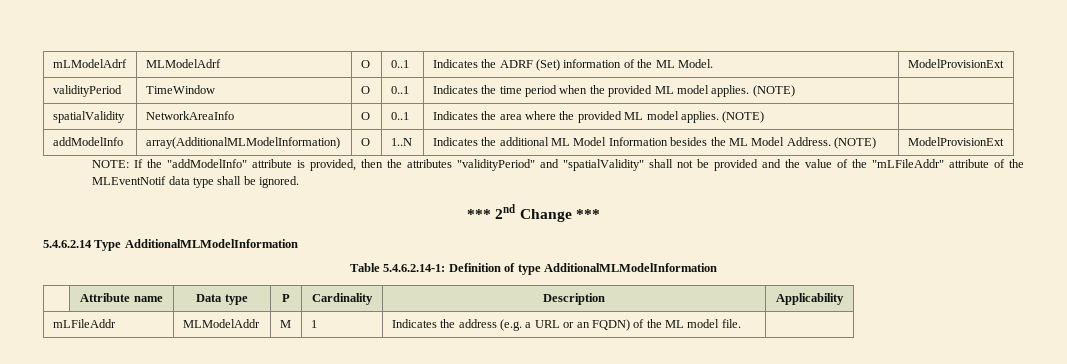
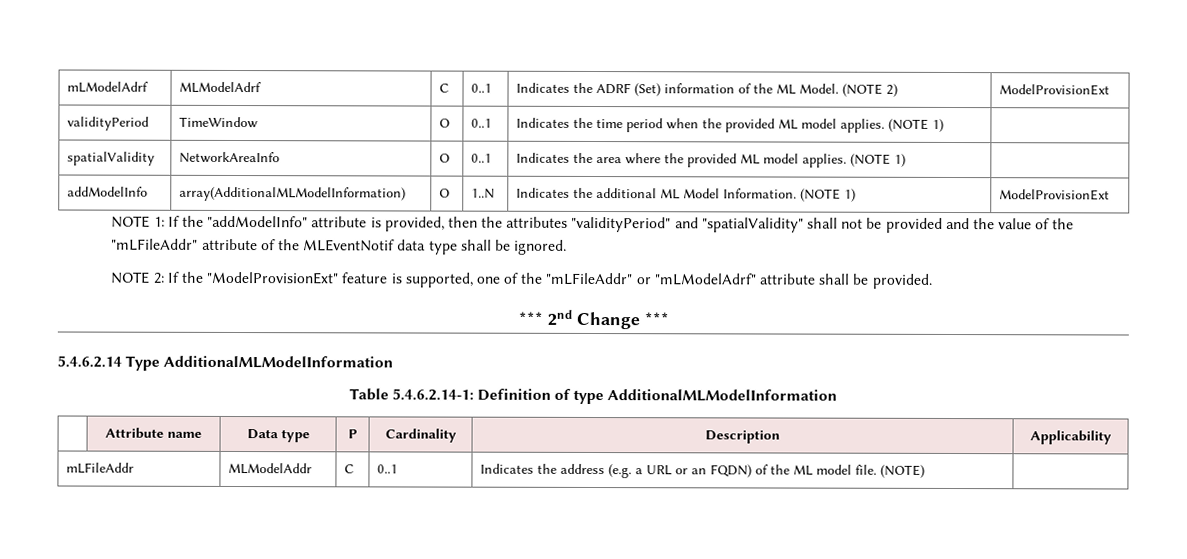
[360,60,370,68] O -> [439,83,450,93] C
(713, 63) none -> [842,83,899,97] (NOTE 2)
[752,85,795,97] (NOTE) -> [888,118,945,132] (NOTE 1)
[722,111,765,123] (NOTE) -> [850,153,907,167] (NOTE 1)
[608,137,877,149] [907,137,1004,146] [92,160,130,168] Information besides the ML Model Address. (NOTE) | ModelProvisionExt // NOTE: -> [723,188,857,202] [999,189,1111,201] [111,215,165,228] Information. (NOTE 1) | ModelProvisionExt // NOTE 1:
(300, 182) none -> [110,271,933,289] // NOTE 2: If the "ModelProvisionExt" feature is supported, one of the "mLFileAddr" or "mLModelAdrf" attribute shall be provided.
[279,320,291,328] [310,320,317,328] M | 1 -> [344,464,355,474] [377,464,399,474] C | 0..1
(741, 323) none -> [880,464,926,478] (NOTE)

